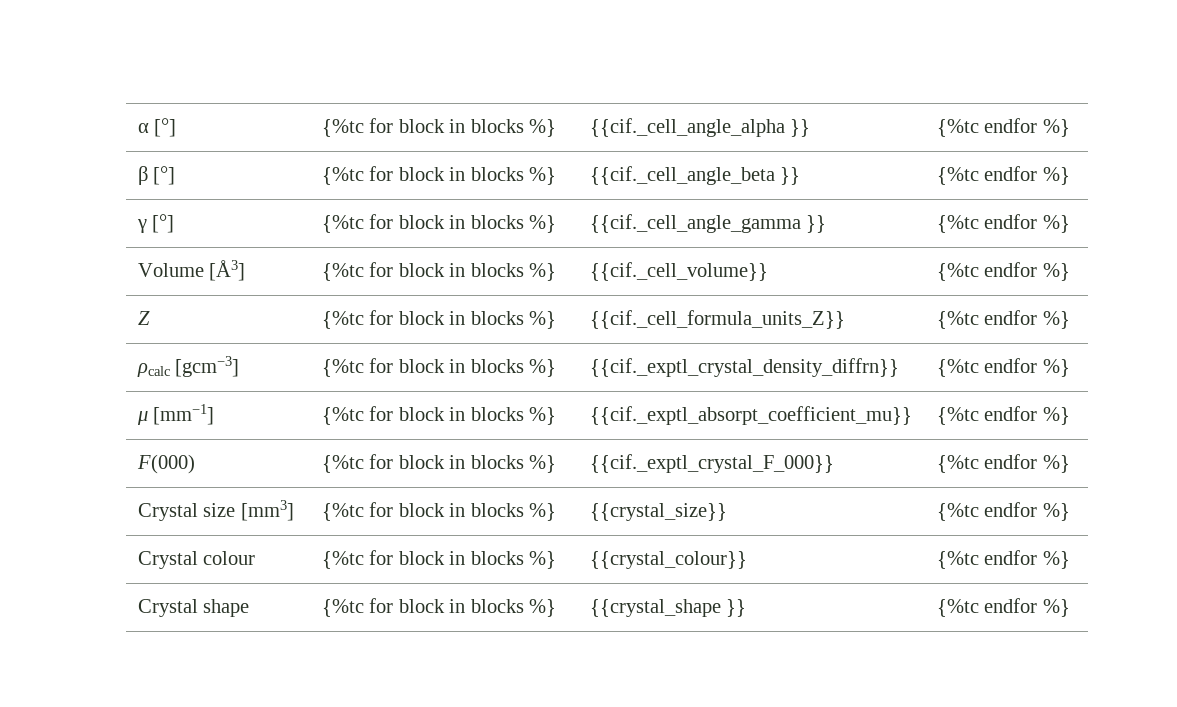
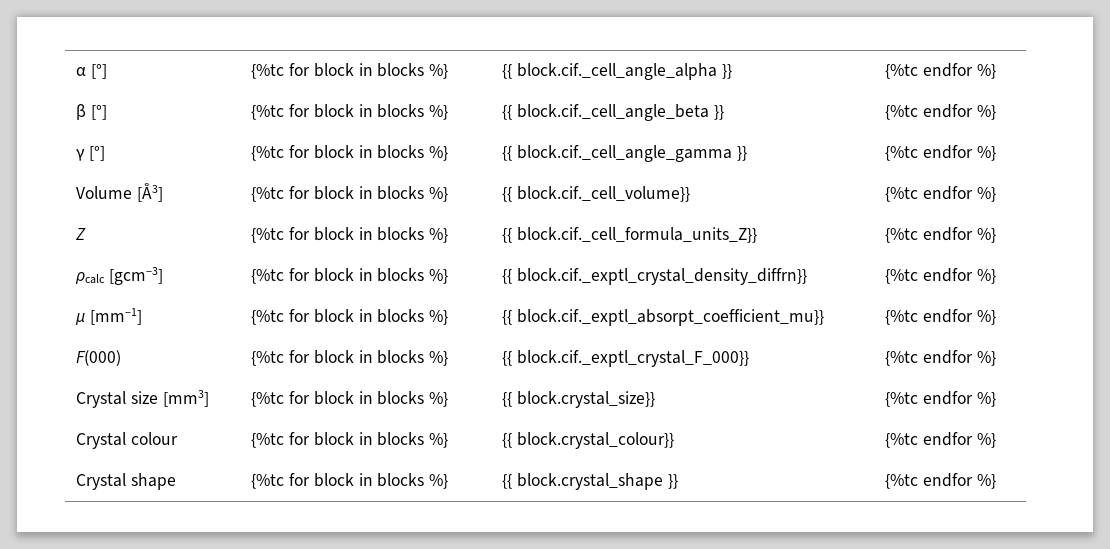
[589,118,785,137] {{cif._cell_angle_alpha -> [502,63,718,80] {{ block.cif._cell_angle_alpha
[589,166,775,185] {{cif._cell_angle_beta -> [502,104,710,121] {{ block.cif._cell_angle_beta
[589,214,801,233] {{cif._cell_angle_gamma -> [502,145,733,162] {{ block.cif._cell_angle_gamma
[589,262,768,281] {{cif._cell_volume}} -> [502,186,691,202] {{ block.cif._cell_volume}}
[589,310,845,329] {{cif._cell_formula_units_Z}} -> [502,227,758,243] {{ block.cif._cell_formula_units_Z}}
[589,358,899,377] {{cif._exptl_crystal_density_diffrn}} -> [502,268,808,285] {{ block.cif._exptl_crystal_density_diffrn}}
[589,406,912,425] {{cif._exptl_absorpt_coefficient_mu}} -> [502,309,825,326] {{ block.cif._exptl_absorpt_coefficient_mu}}
[589,454,834,473] {{cif._exptl_crystal_F_000}} -> [502,350,750,367] {{ block.cif._exptl_crystal_F_000}}
[589,503,727,521] {{crystal_size}} -> [502,391,656,408] {{ block.crystal_size}}
[589,551,747,569] {{crystal_colour}} -> [502,432,675,449] {{ block.crystal_colour}}
[589,599,721,617] {{crystal_shape -> [502,473,664,490] {{ block.crystal_shape

